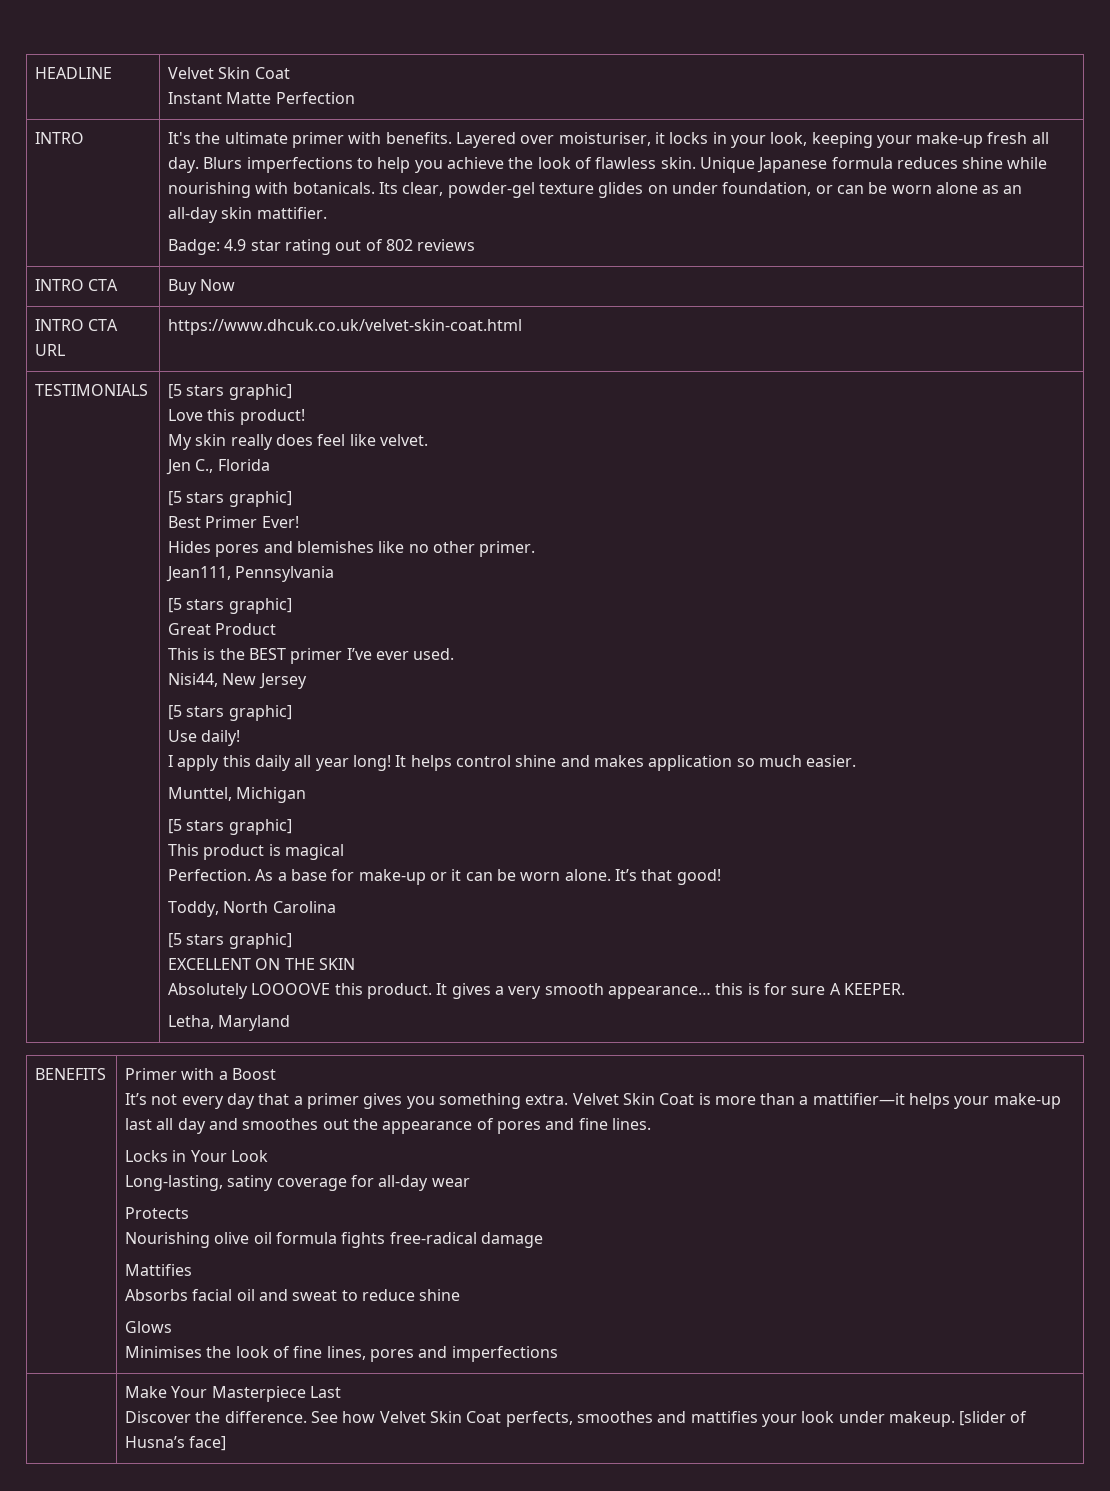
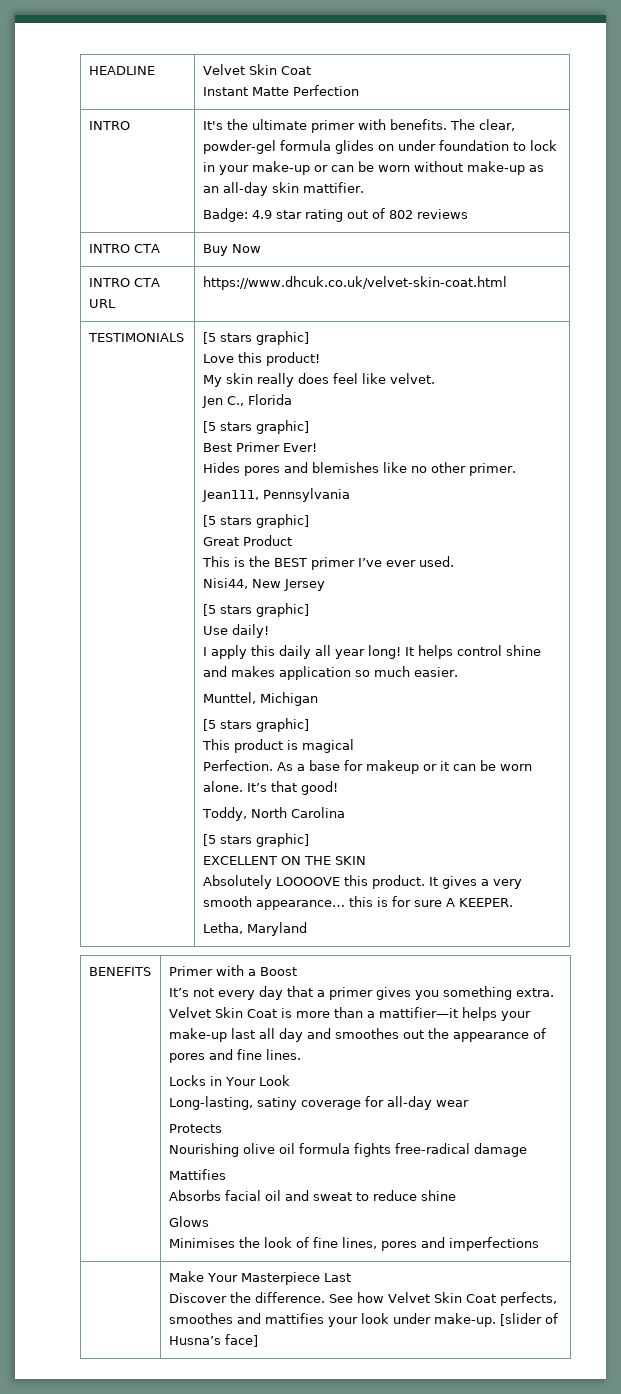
[455,132,1049,148] [168,157,1048,173] [168,182,398,198] Layered over moisturiser, it locks in your look, keeping your make-up fresh all day. Blurs imperfections to help you achieve the look of flawless skin. Unique Japanese formula reduces shine while nourishing with botanicals. Its -> [449,119,475,130] The
[538,183,594,194] texture -> [279,140,331,151] formula
[722,182,812,196] foundation, -> [438,140,557,151] [202,161,310,175] foundation to lock in your make-up
[935,182,978,194] alone -> [413,161,525,175] without make-up
[358,869,426,885] make-up -> [365,760,419,774] makeup
[888,1411,955,1427] makeup. -> [433,1313,496,1327] make-up.

